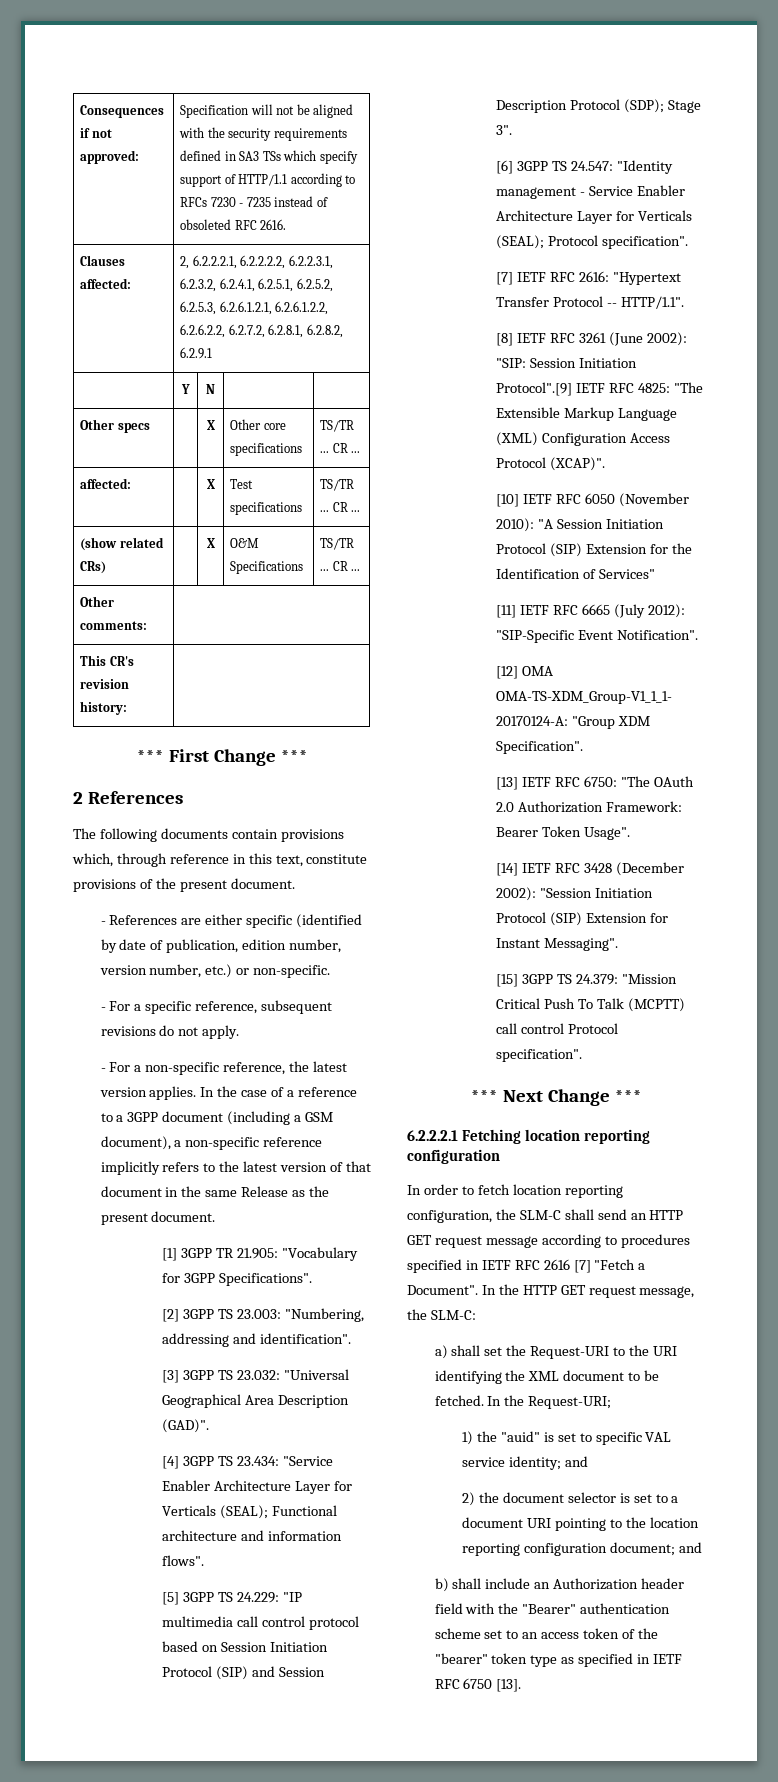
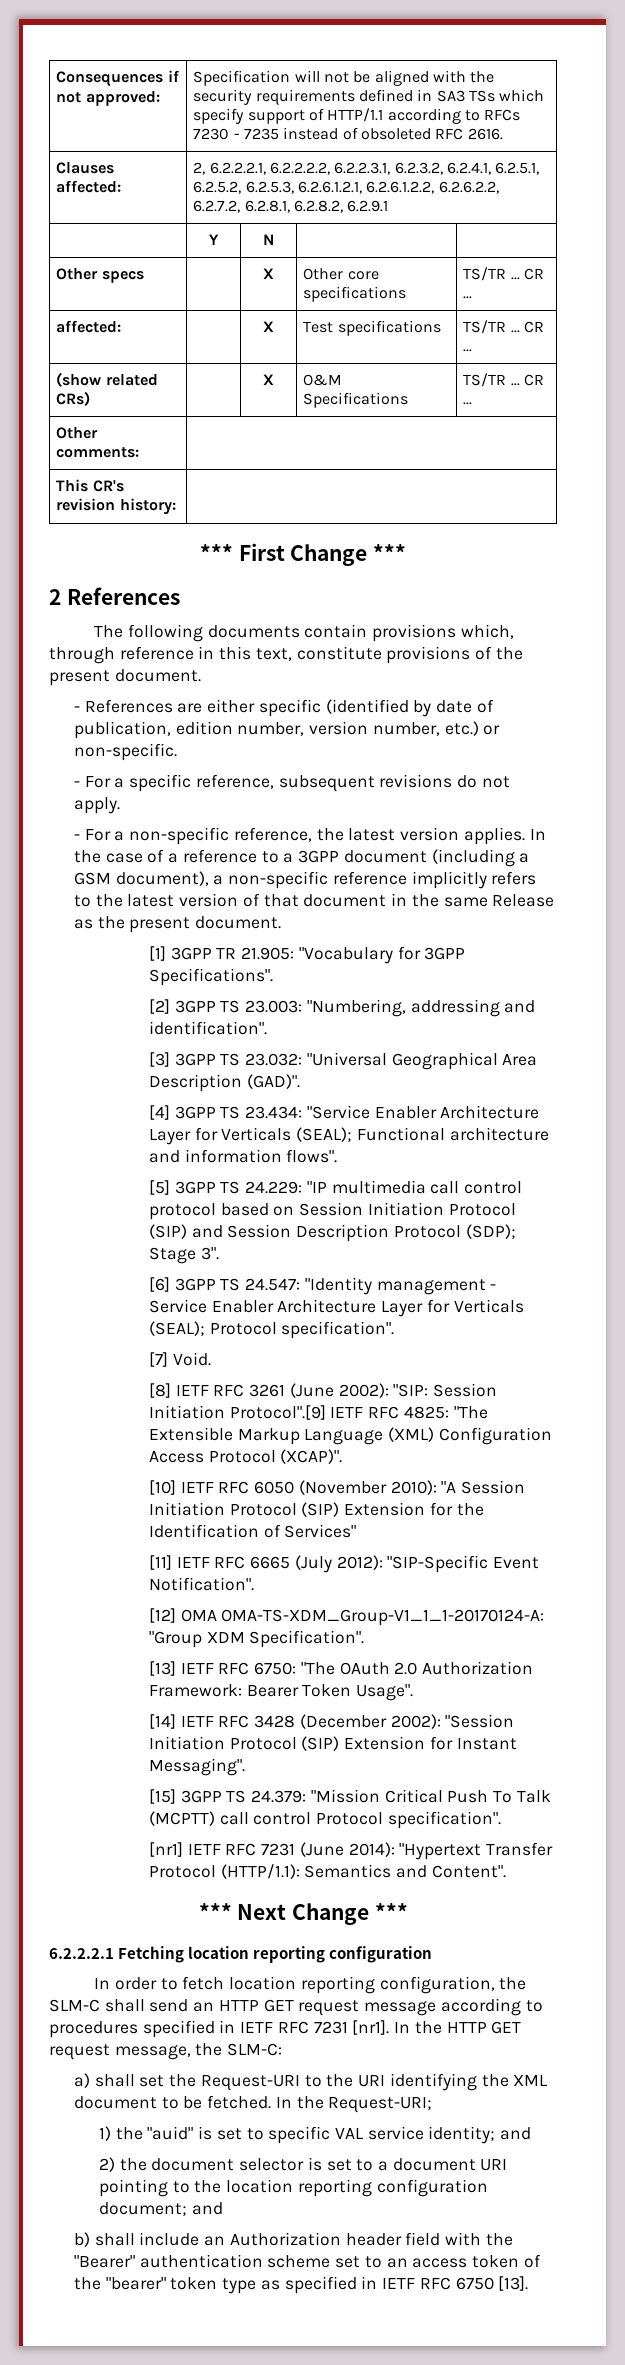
[517,271,682,285] [496,296,685,309] IETF RFC 2616: "Hypertext Transfer Protocol -- HTTP/1.1". -> [172,1352,211,1366] Void.
(583, 1055) none -> [148,1842,553,1860] [148,1864,506,1879] // [nr1] IETF RFC 7231 (June 2014): "Hypertext Transfer Protocol (HTTP/1.1): Semantics and Content".
[543,1259,646,1273] [407,1285,478,1295] 2616 [7] "Fetch a Document". -> [313,2020,390,2035] 7231 [nr1].

